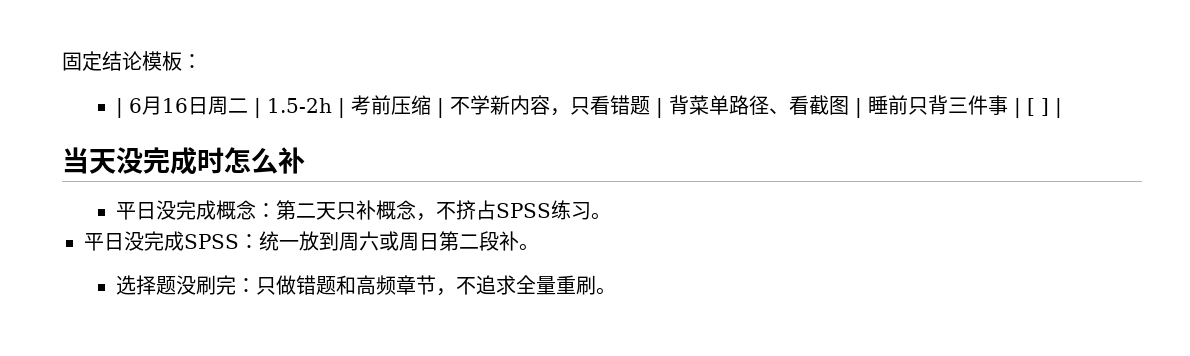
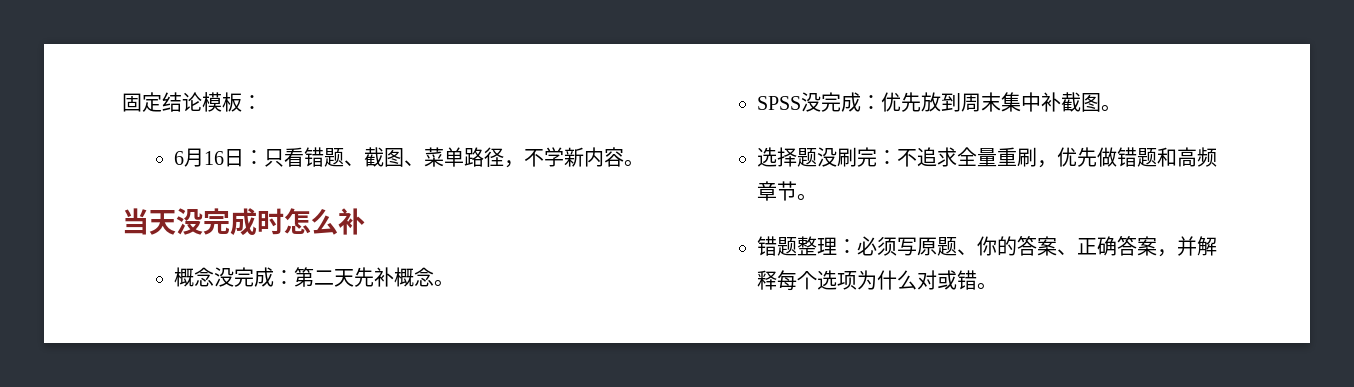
[115,98,123,118] | -> (262, 102) none
[207,95,1062,118] 周二 | 1.5-2h | 考前压缩 | 不学新内容，只看错题 | 背菜单路径、看截图 | 睡前只背三件事 | [ ] | -> [243,147,644,168] ：只看错题、截图、菜单路径，不学新内容。
[115,200,611,221] [84,231,539,251] [115,275,596,296] 平日没完成概念：第二天只补概念，不挤占SPSS练习。 // 平日没完成SPSS：统一放到周六或周日第二段补。 // 选择题没刷完：只做错题和高频章节，不追求全量重刷 -> [173,267,454,287] [756,92,1121,112] [756,147,1217,168] [756,181,817,201] [756,236,1217,257] [756,270,977,291] 概念没完成：第二天先补概念。 // SPSS没完成：优先放到周末集中补截图。 // 选择题没刷完：不追求全量重刷，优先做错题和高频章节。 // 错题整理：必须写原题、你的答案、正确答案，并解释每个选项为什么对或错

